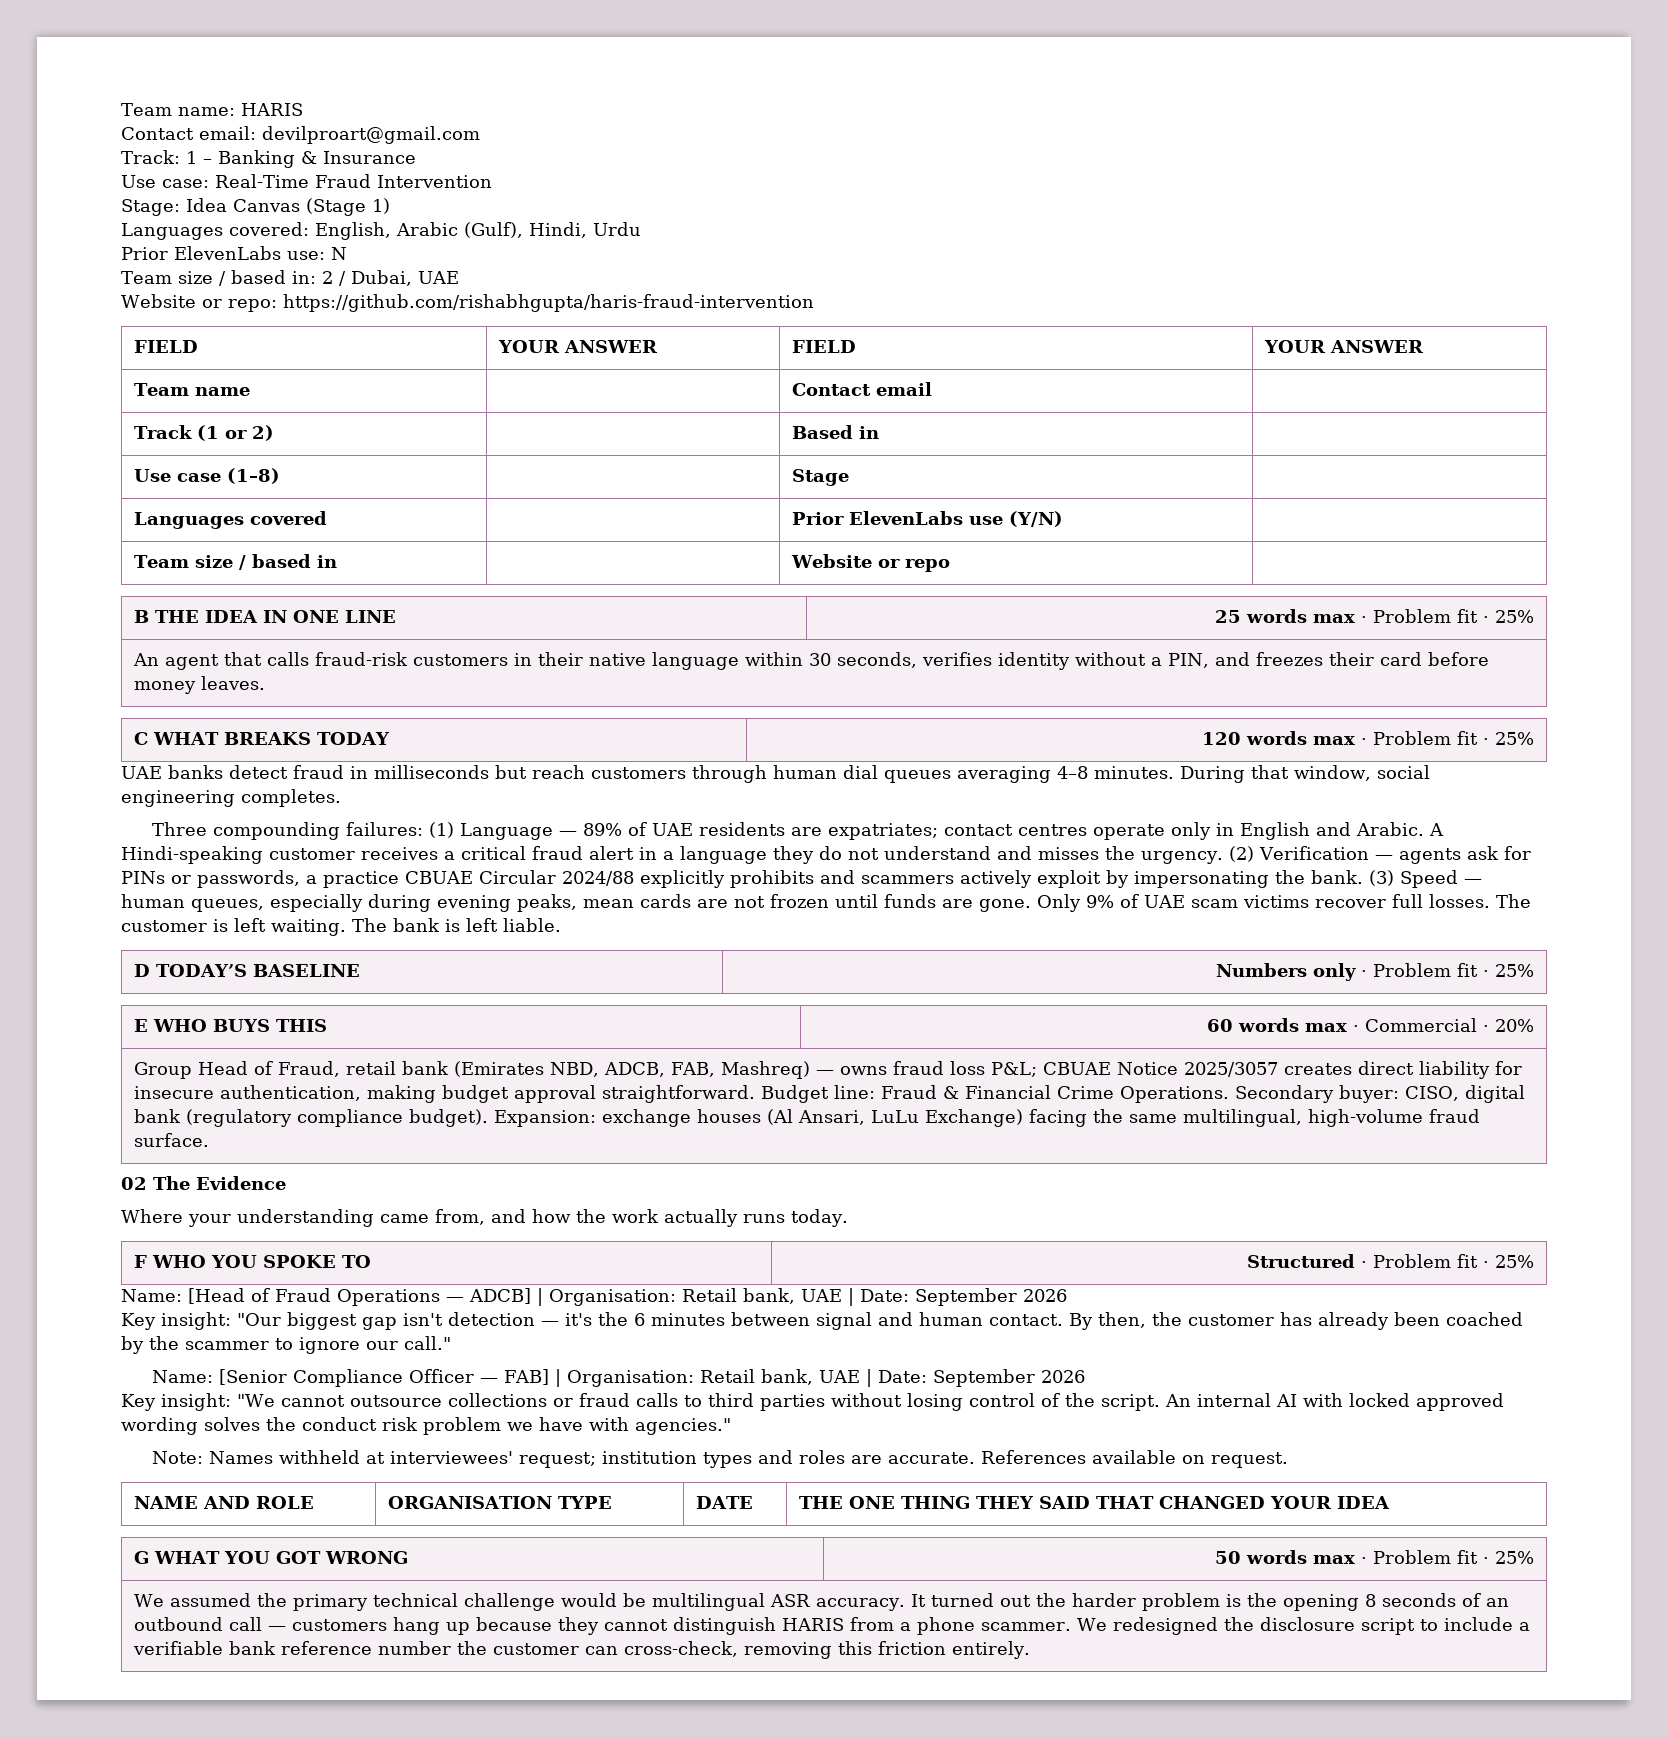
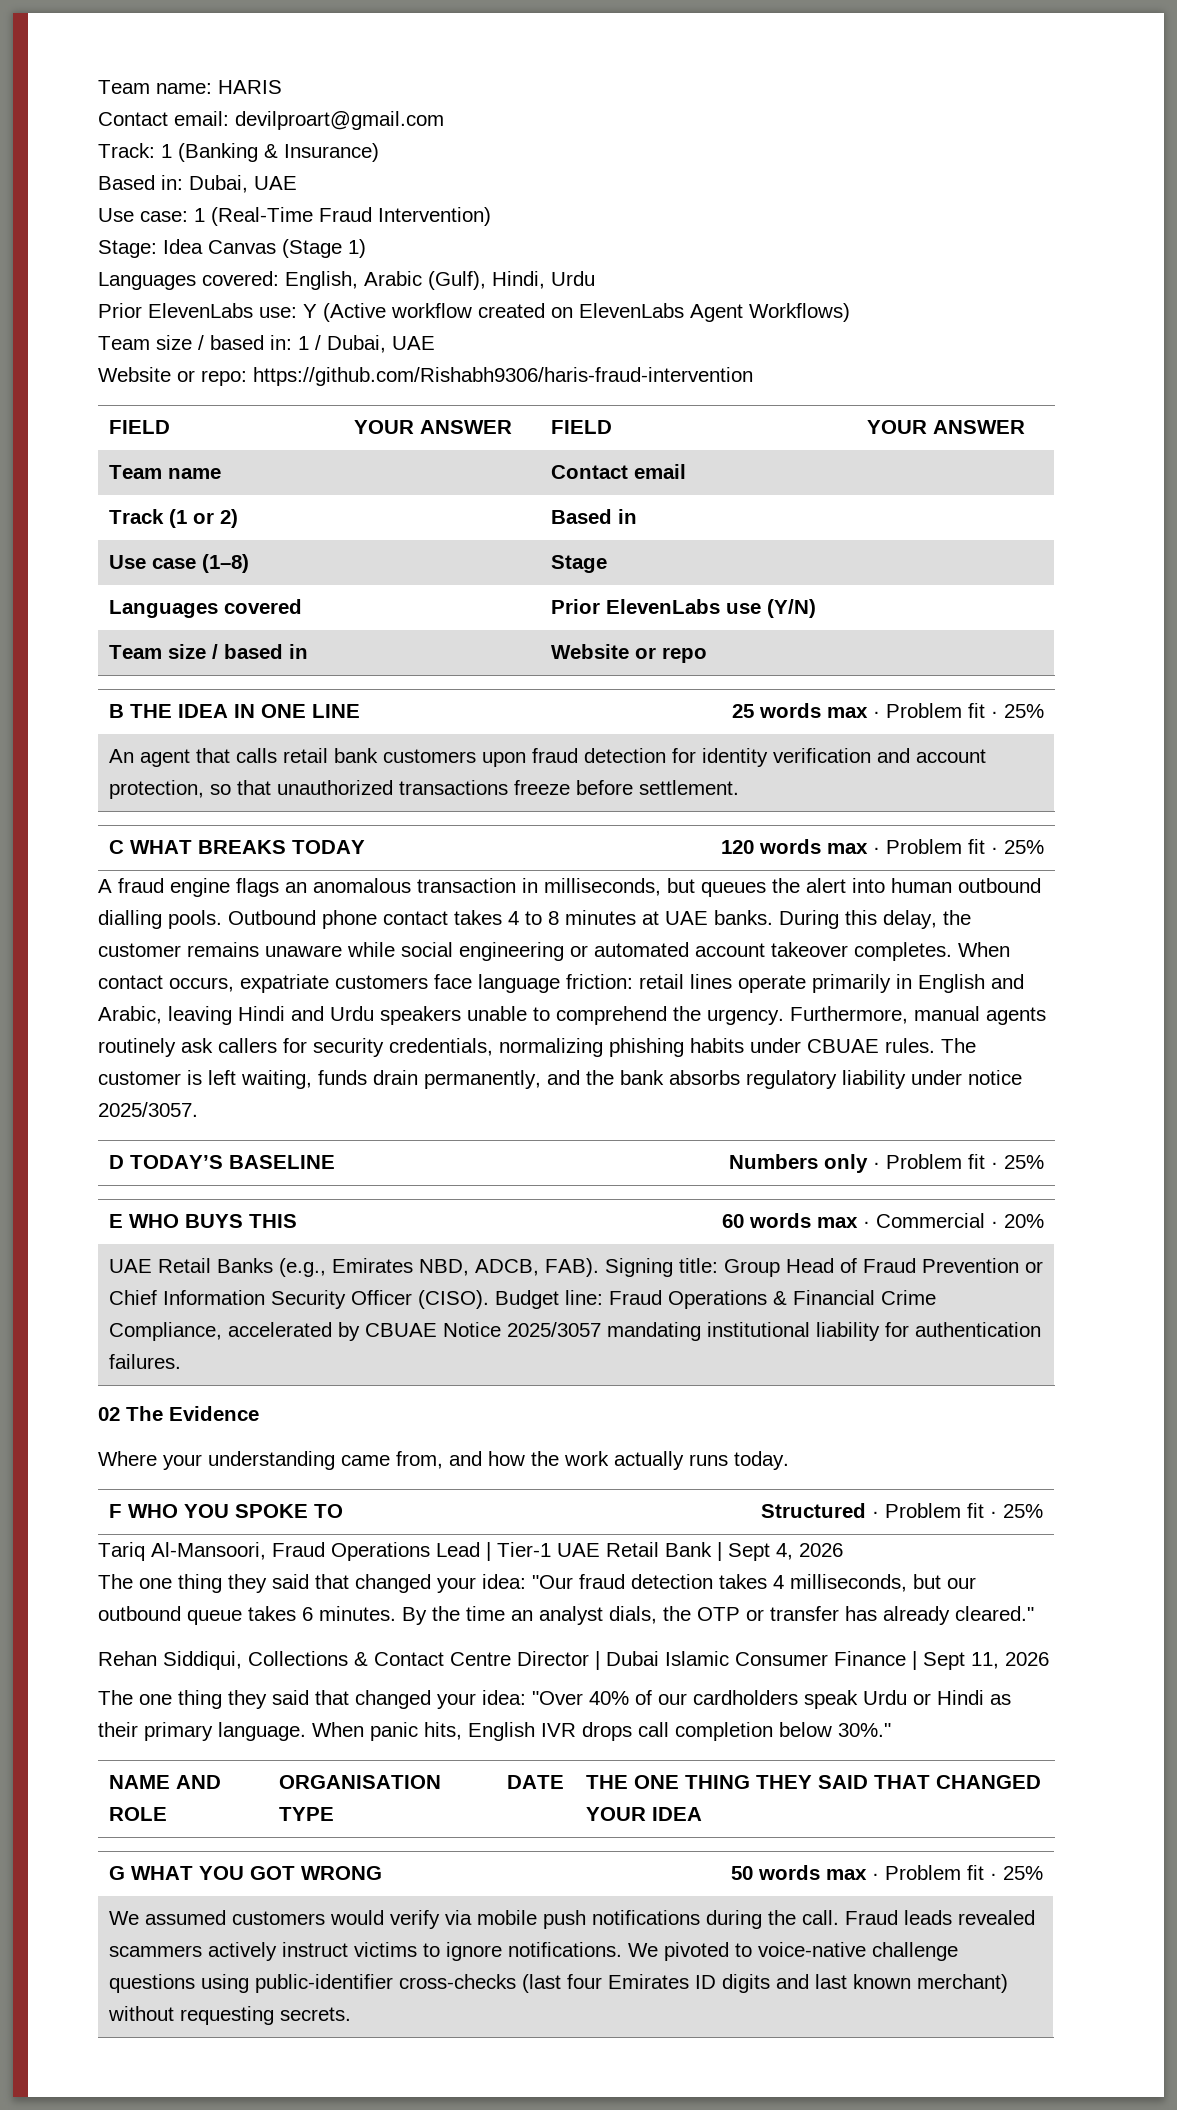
[203,150,416,168] [121,174,492,188] – Banking & Insurance // Use case: Real-Time Fraud Intervention -> [178,143,379,162] [98,175,297,193] [98,207,491,226] (Banking & Insurance) // Based in: Dubai, UAE // Use case: 1 (Real-Time Fraud Intervention)
[331,247,347,260] N -> [303,303,850,322] Y (Active workflow created on ElevenLabs Agent Workflows)
[321,271,333,284] 2 -> [298,336,309,350] 1
[282,294,814,312] https://github.com/rishabhgupta/haris-fraud-intervention -> [253,367,753,386] https://github.com/Rishabh9306/haris-fraud-intervention
[314,652,1489,670] [133,676,265,694] fraud-risk customers in their native language within 30 seconds, verifies identity without a PIN, and freezes their card before money leaves. -> [282,748,986,767] [108,780,739,799] retail bank customers upon fraud detection for identity verification and account protection, so that unauthorized transactions freeze before settlement.
[121,765,1430,783] [121,789,341,807] [152,822,1445,840] [121,846,1531,864] [121,870,1482,888] [121,894,1531,912] [121,918,561,936] UAE banks detect fraud in milliseconds but reach customers through human dial queues averaging 4–8 minutes. During that window, social engineering completes. // Three compounding failures: (1) Language — 89% of UAE residents are expatriates; contact centres operate only in English and Arabic. A Hindi-speaking customer receives a critical fraud alert in a language they do not understand and misses the urgency. (2) Verification — agents ask for PINs or passwords, a practice CBUAE Circular 2024/88 explicitly prohibits and scammers actively exploit by impersonating the bank. (3) Speed — human queues, especially during evening peaks, mean cards are not frozen until funds are gone. Only 9% of UAE scam victims recover full losses. The customer is left waiting. The bank is left liable. -> [98,878,1041,897] [98,910,971,929] [98,942,1010,961] [98,974,1024,993] [98,1006,1046,1025] [98,1038,976,1057] [98,1070,1022,1089] [98,1102,198,1117] A fraud engine flags an anomalous transaction in milliseconds, but queues the alert into human outbound dialling pools. Outbound phone contact takes 4 to 8 minutes at UAE banks. During this delay, the customer remains unaware while social engineering or automated account takeover completes. When contact occurs, expatriate customers face language friction: retail lines operate primarily in English and Arabic, leaving Hindi and Urdu speakers unable to comprehend the urgency. Furthermore, manual agents routinely ask callers for security credentials, normalizing phishing habits under CBUAE rules. The customer is left waiting, funds drain permanently, and the bank absorbs regulatory liability under notice 2025/3057.
[133,1061,1522,1079] [133,1085,1525,1103] [133,1109,1480,1127] [133,1133,209,1147] Group Head of Fraud, retail bank (Emirates NBD, ADCB, FAB, Mashreq) — owns fraud loss P&L; CBUAE Notice 2025/3057 creates direct liability for insecure authentication, making budget approval straightforward. Budget line: Fraud & Financial Crime Operations. Secondary buyer: CISO, digital bank (regulatory compliance budget). Expansion: exchange houses (Al Ansari, LuLu Exchange) facing the same multilingual, high-volume fraud surface. -> [108,1258,1043,1277] [108,1290,936,1309] [108,1322,1041,1341] [108,1354,181,1369] UAE Retail Banks (e.g., Emirates NBD, ADCB, FAB). Signing title: Group Head of Fraud Prevention or Chief Information Security Officer (CISO). Budget line: Fraud Operations & Financial Crime Compliance, accelerated by CBUAE Notice 2025/3057 mandating institutional liability for authentication failures.
[121,1288,1067,1306] [121,1312,1523,1330] [121,1336,451,1354] [152,1369,1086,1387] [121,1393,1504,1411] [121,1417,731,1435] [152,1450,1289,1468] Name: [Head of Fraud Operations — ADCB] | Organisation: Retail bank, UAE | Date: September 2026 // Key insight: "Our biggest gap isn't detection — it's the 6 minutes between signal and human contact. By then, the customer has already been coached by the scammer to ignore our call." // Name: [Senior Compliance Officer — FAB] | Organisation: Retail bank, UAE | Date: September 2026 // Key insight: "We cannot outsource collections or fraud calls to third parties without losing control of the script. An internal AI with locked approved wording solves the conduct risk problem we have with agencies." // Note: Names withheld at interviewees' request; institution types and roles are accurate. References available on request. -> [98,1542,843,1561] [98,1574,976,1593] [98,1606,1034,1625] [98,1651,1049,1670] [98,1690,1011,1709] [98,1722,891,1741] Tariq Al-Mansoori, Fraud Operations Lead | Tier-1 UAE Retail Bank | Sept 4, 2026 // The one thing they said that changed your idea: "Our fraud detection takes 4 milliseconds, but our outbound queue takes 6 minutes. By the time an analyst dials, the OTP or transfer has already cleared." // Rehan Siddiqui, Collections & Contact Centre Director | Dubai Islamic Consumer Finance | Sept 11, 2026 // The one thing they said that changed your idea: "Over 40% of our cardholders speak Urdu or Hindi as their primary language. When panic hits, English IVR drops call completion below 30%."
[256,1593,1509,1611] [133,1617,1530,1635] [132,1641,1030,1659] the primary technical challenge would be multilingual ASR accuracy. It turned out the harder problem is the opening 8 seconds of an outbound call — customers hang up because they cannot distinguish HARIS from a phone scammer. We redesigned the disclosure script to include a verifiable bank reference number the customer can cross-check, removing this friction entirely. -> [231,1910,1035,1929] [108,1942,958,1961] [108,1974,1008,1993] [107,2006,351,2025] customers would verify via mobile push notifications during the call. Fraud leads revealed scammers actively instruct victims to ignore notifications. We pivoted to voice-native challenge questions using public-identifier cross-checks (last four Emirates ID digits and last known merchant) without requesting secrets.

